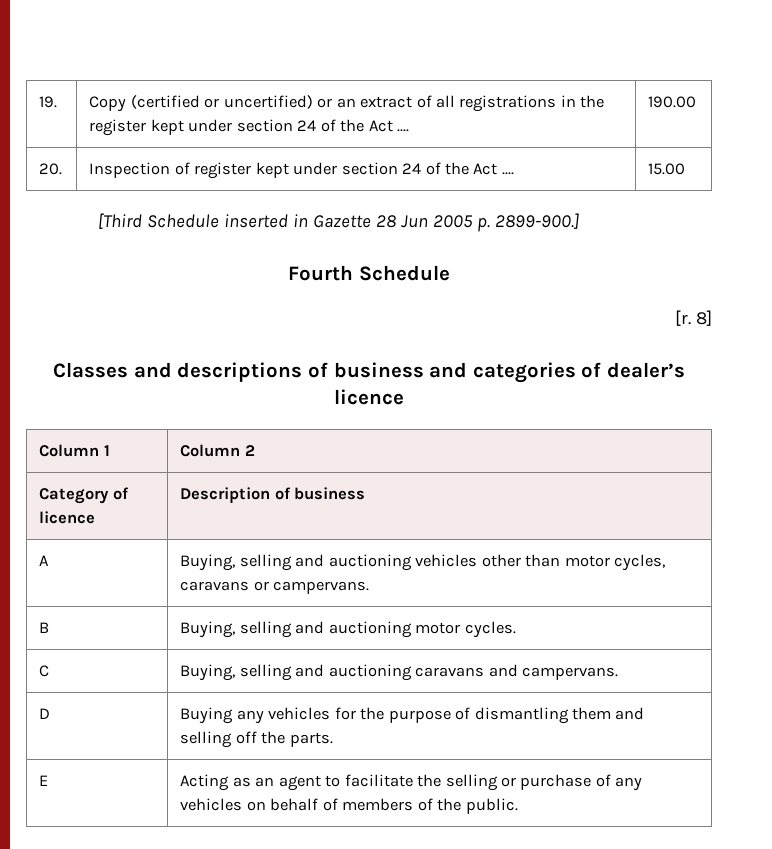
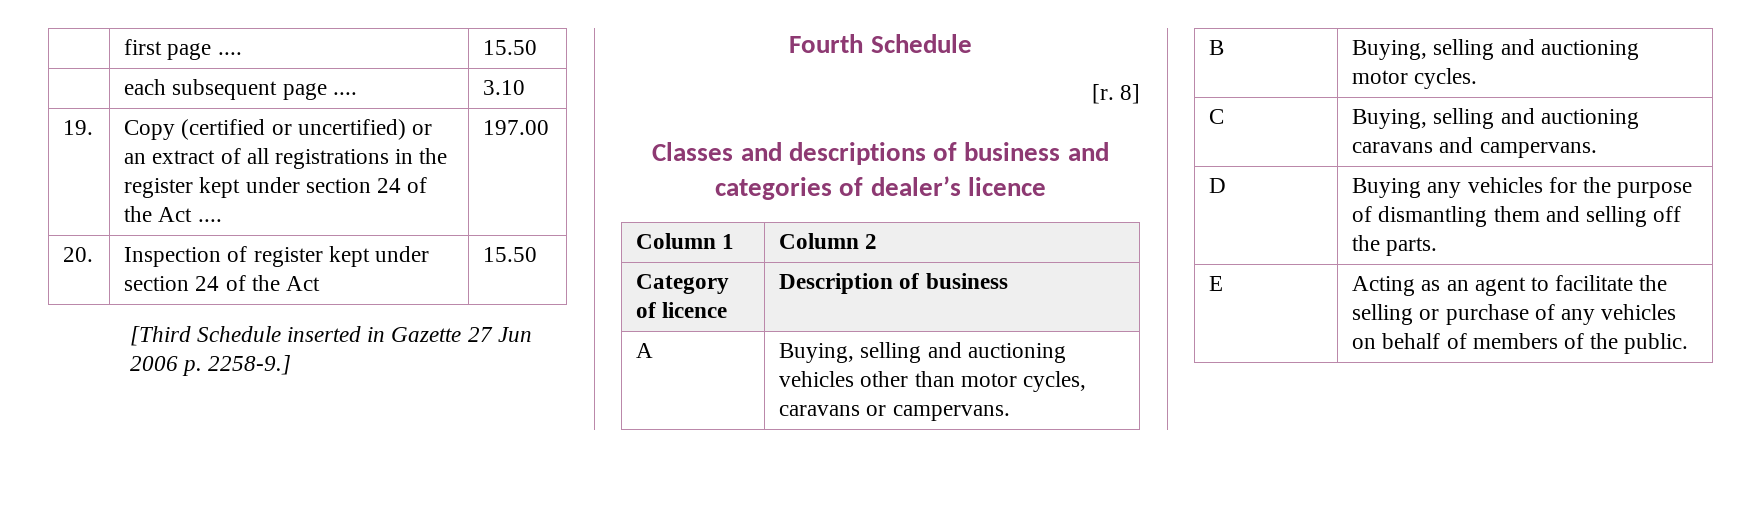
(39, 102) none -> [124,39,242,60] [483,40,538,55] [124,79,357,100] [483,80,526,95] | first page .... | 15.50 // | each subsequent page .... | 3.10 //
[648,96,697,108] 190.00 -> [483,120,550,135] 197.00
[501,172,514,175] [648,163,686,175] .... | 15.00 -> [483,247,538,262] | 15.50
[375,213,579,232] 28 Jun 2005 p. 2899-900.] -> [467,327,532,342] [129,355,291,376] 27 Jun 2006 p. 2258-9.]

